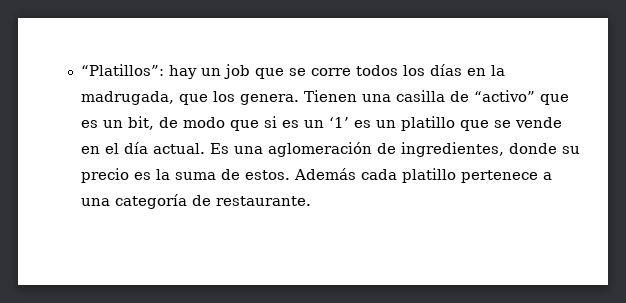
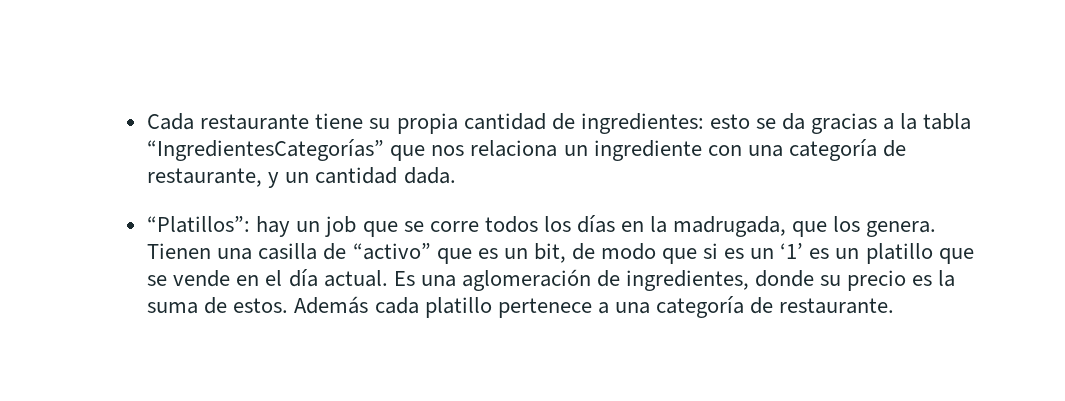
(81, 70) none -> [147,113,972,134] [147,139,906,161] [147,167,456,188] Cada restaurante tiene su propia cantidad de ingredientes: esto se da gracias a la tabla “IngredientesCategorías” que nos relaciona un ingrediente con una categoría de restaurante, y un cantidad dada. //

